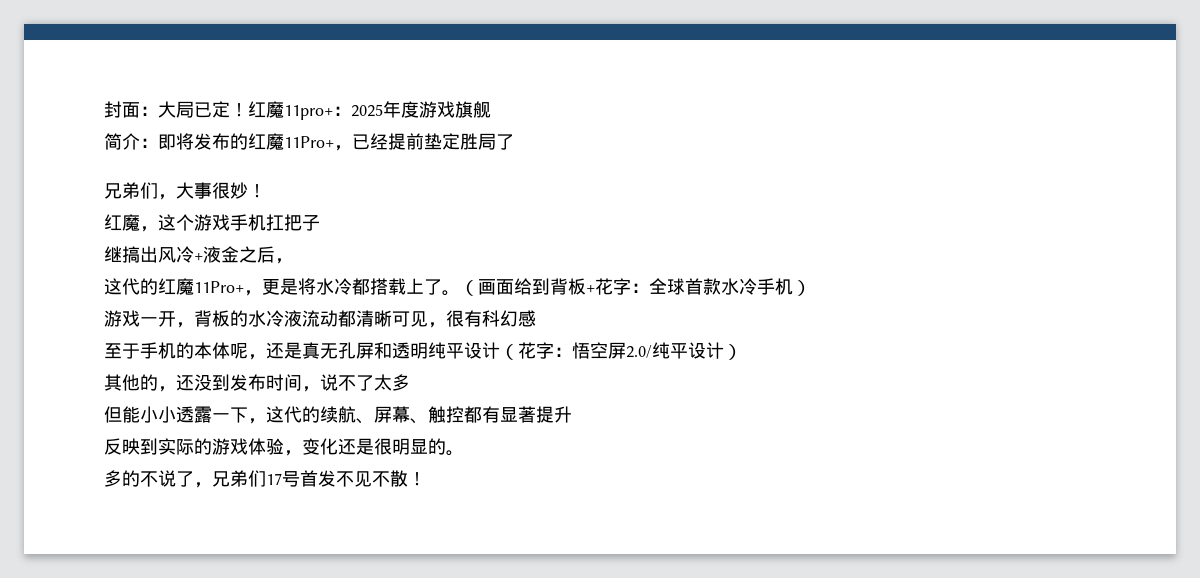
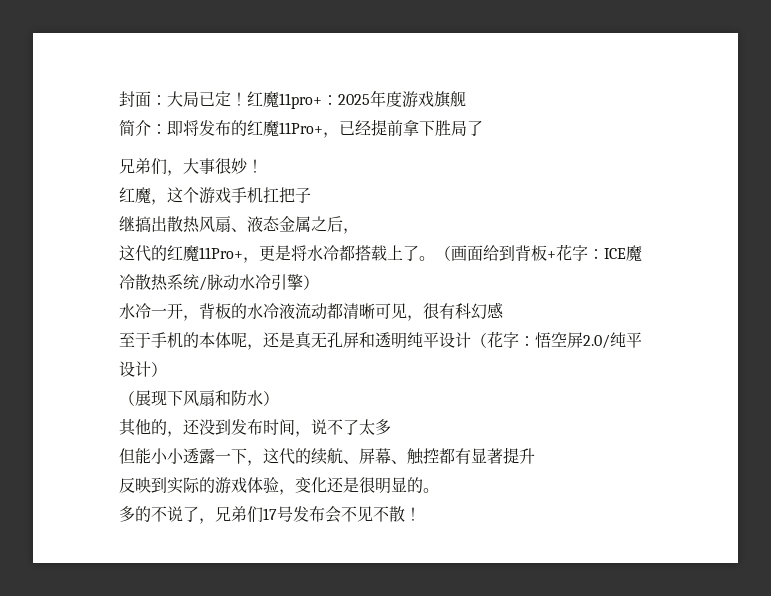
[424,133,460,150] 垫定 -> [403,120,435,136] 拿下
[158,246,239,263] 风冷+液金 -> [167,216,311,233] 散热风扇、液态金属
[649,278,811,296] [104,310,140,327] 全球首款水冷手机） // 游戏 -> [604,245,642,262] [119,274,319,291] [119,303,151,319] ICE魔冷散热系统/脉动水冷引擎） // 水冷
(742, 352) none -> [119,389,279,407] // （展现下风扇和防水）
[300,470,336,487] 首发 -> [293,506,341,523] 发布会

